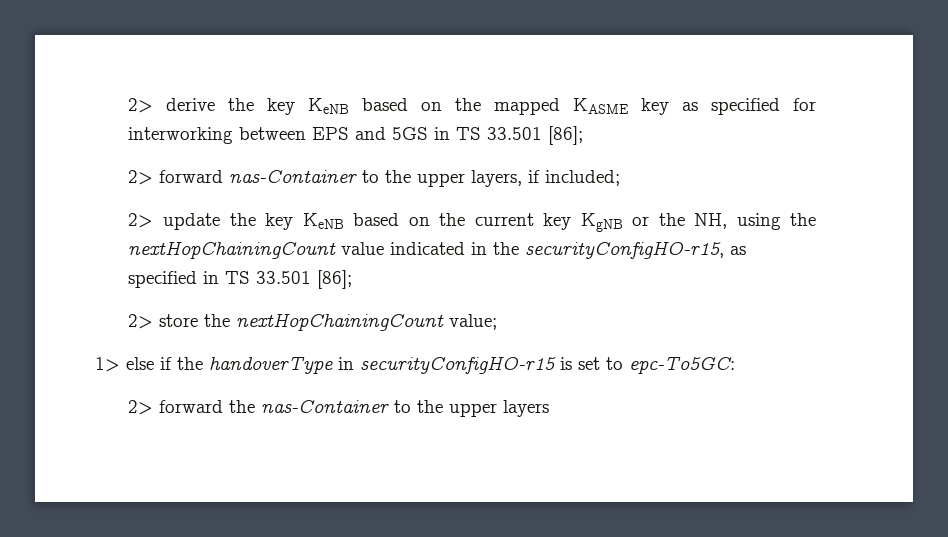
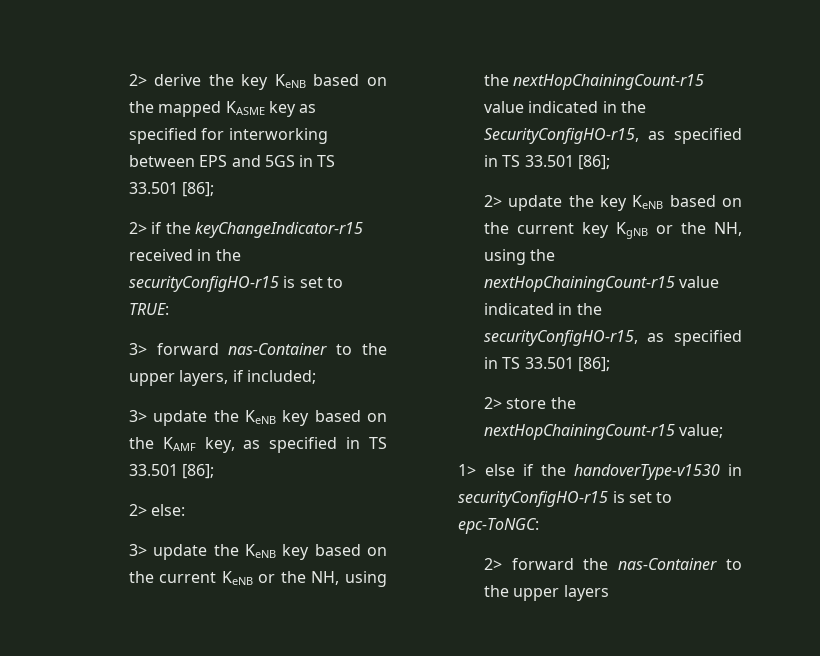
(154, 177) none -> [151,222,363,238] [128,249,241,261] [128,276,343,292] [128,303,169,315] [128,343,147,355] if the keyChangeIndicator-r15 received in the securityConfigHO-r15 is set to TRUE: // 3>
(621, 178) none -> [128,410,388,426] [128,437,388,453] [128,464,215,479] [128,504,186,516] [128,544,388,560] [128,571,387,587] [483,74,705,90] [483,101,646,113] [483,128,742,144] [483,155,610,170] // 3> update the KeNB key based on the KAMF key, as specified in TS 33.501 [86]; // 2> else: // 3> update the KeNB key based on the current KeNB or the NH, using the nextHopChainingCount-r15 value indicated in the SecurityConfigHO-r15, as specified in TS 33.501 [86];
[128,241,337,259] nextHopChainingCount -> [483,276,675,292] nextHopChainingCount-r15
[236,313,445,331] nextHopChainingCount -> [483,424,675,440] nextHopChainingCount-r15
[209,357,334,374] handoverType -> [573,464,720,480] handoverType-v1530
[629,357,736,374] epc-To5GC: -> [458,518,540,534] epc-ToNGC:

